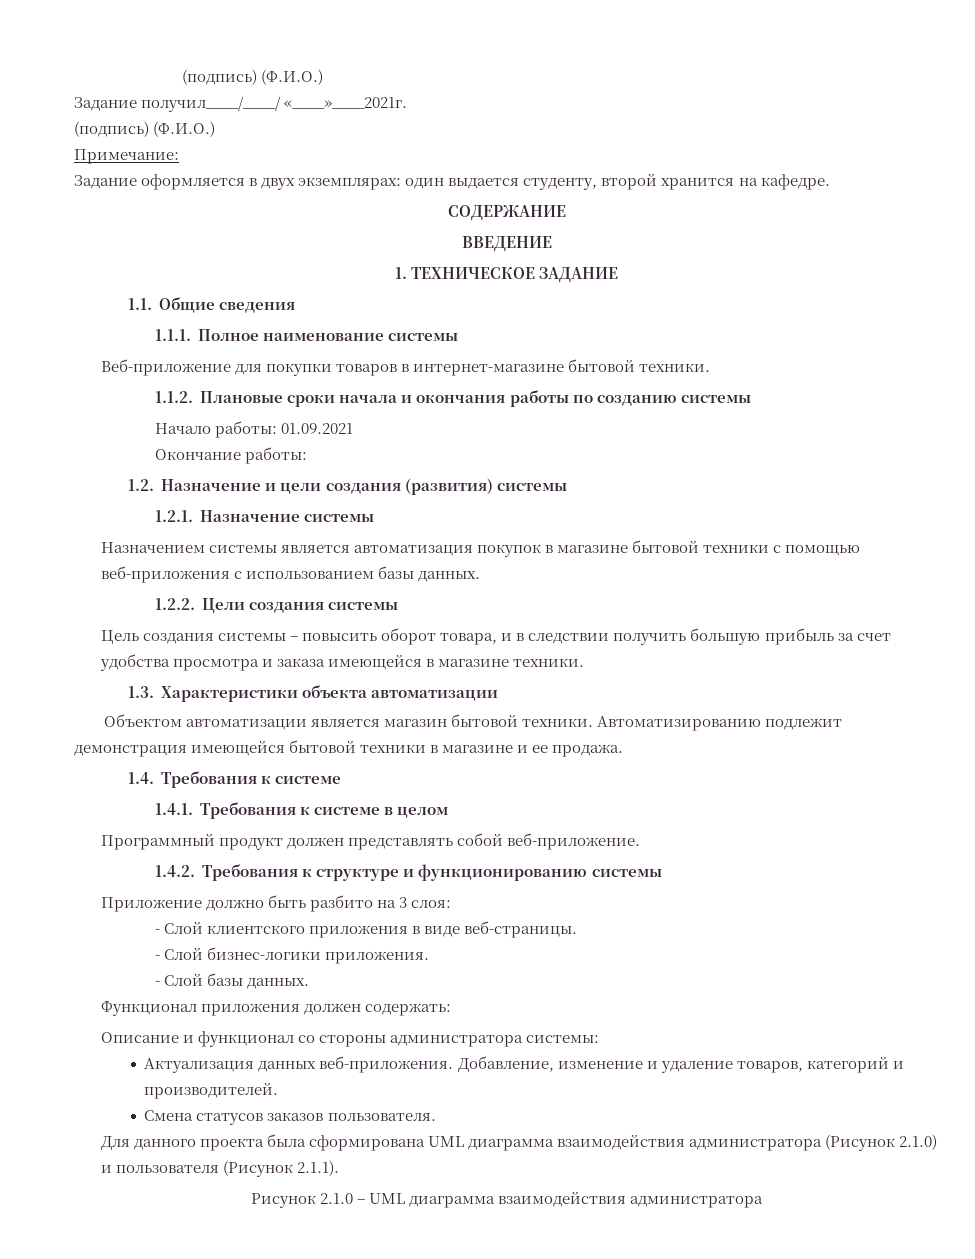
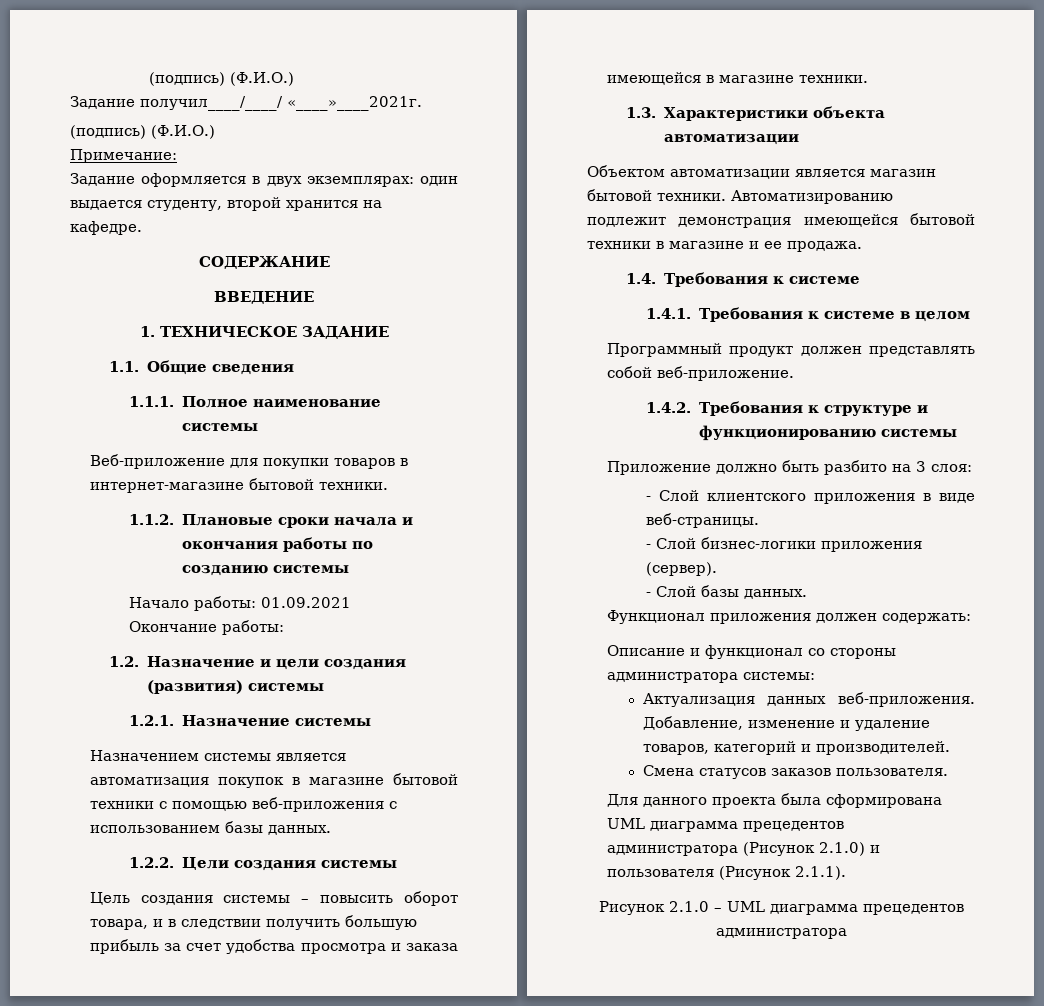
[324,951,429,964] приложения. -> [821,541,923,552] [646,562,718,576] приложения (сервер).
[557,1134,686,1150] взаимодействия -> [742,821,844,832] прецедентов
[498,1191,627,1207] взаимодействия -> [862,904,964,915] прецедентов

